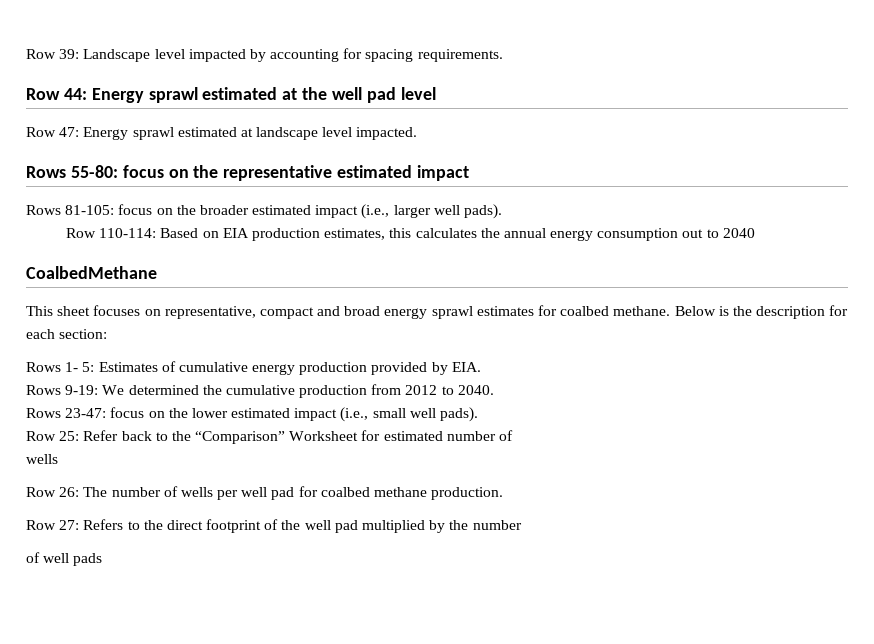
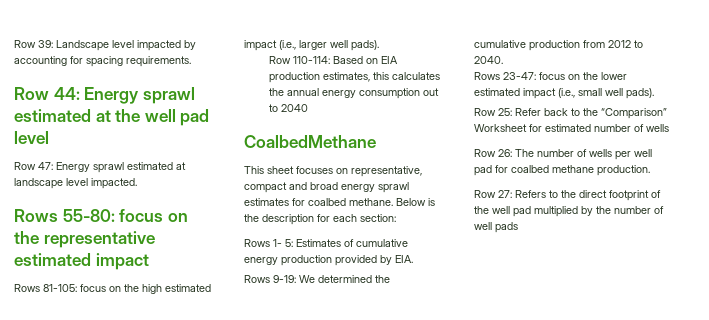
[199,205,249,215] broader -> [142,284,162,294] high
(514, 435) // -> (644, 128) none
(522, 525) // -> (651, 210) none

